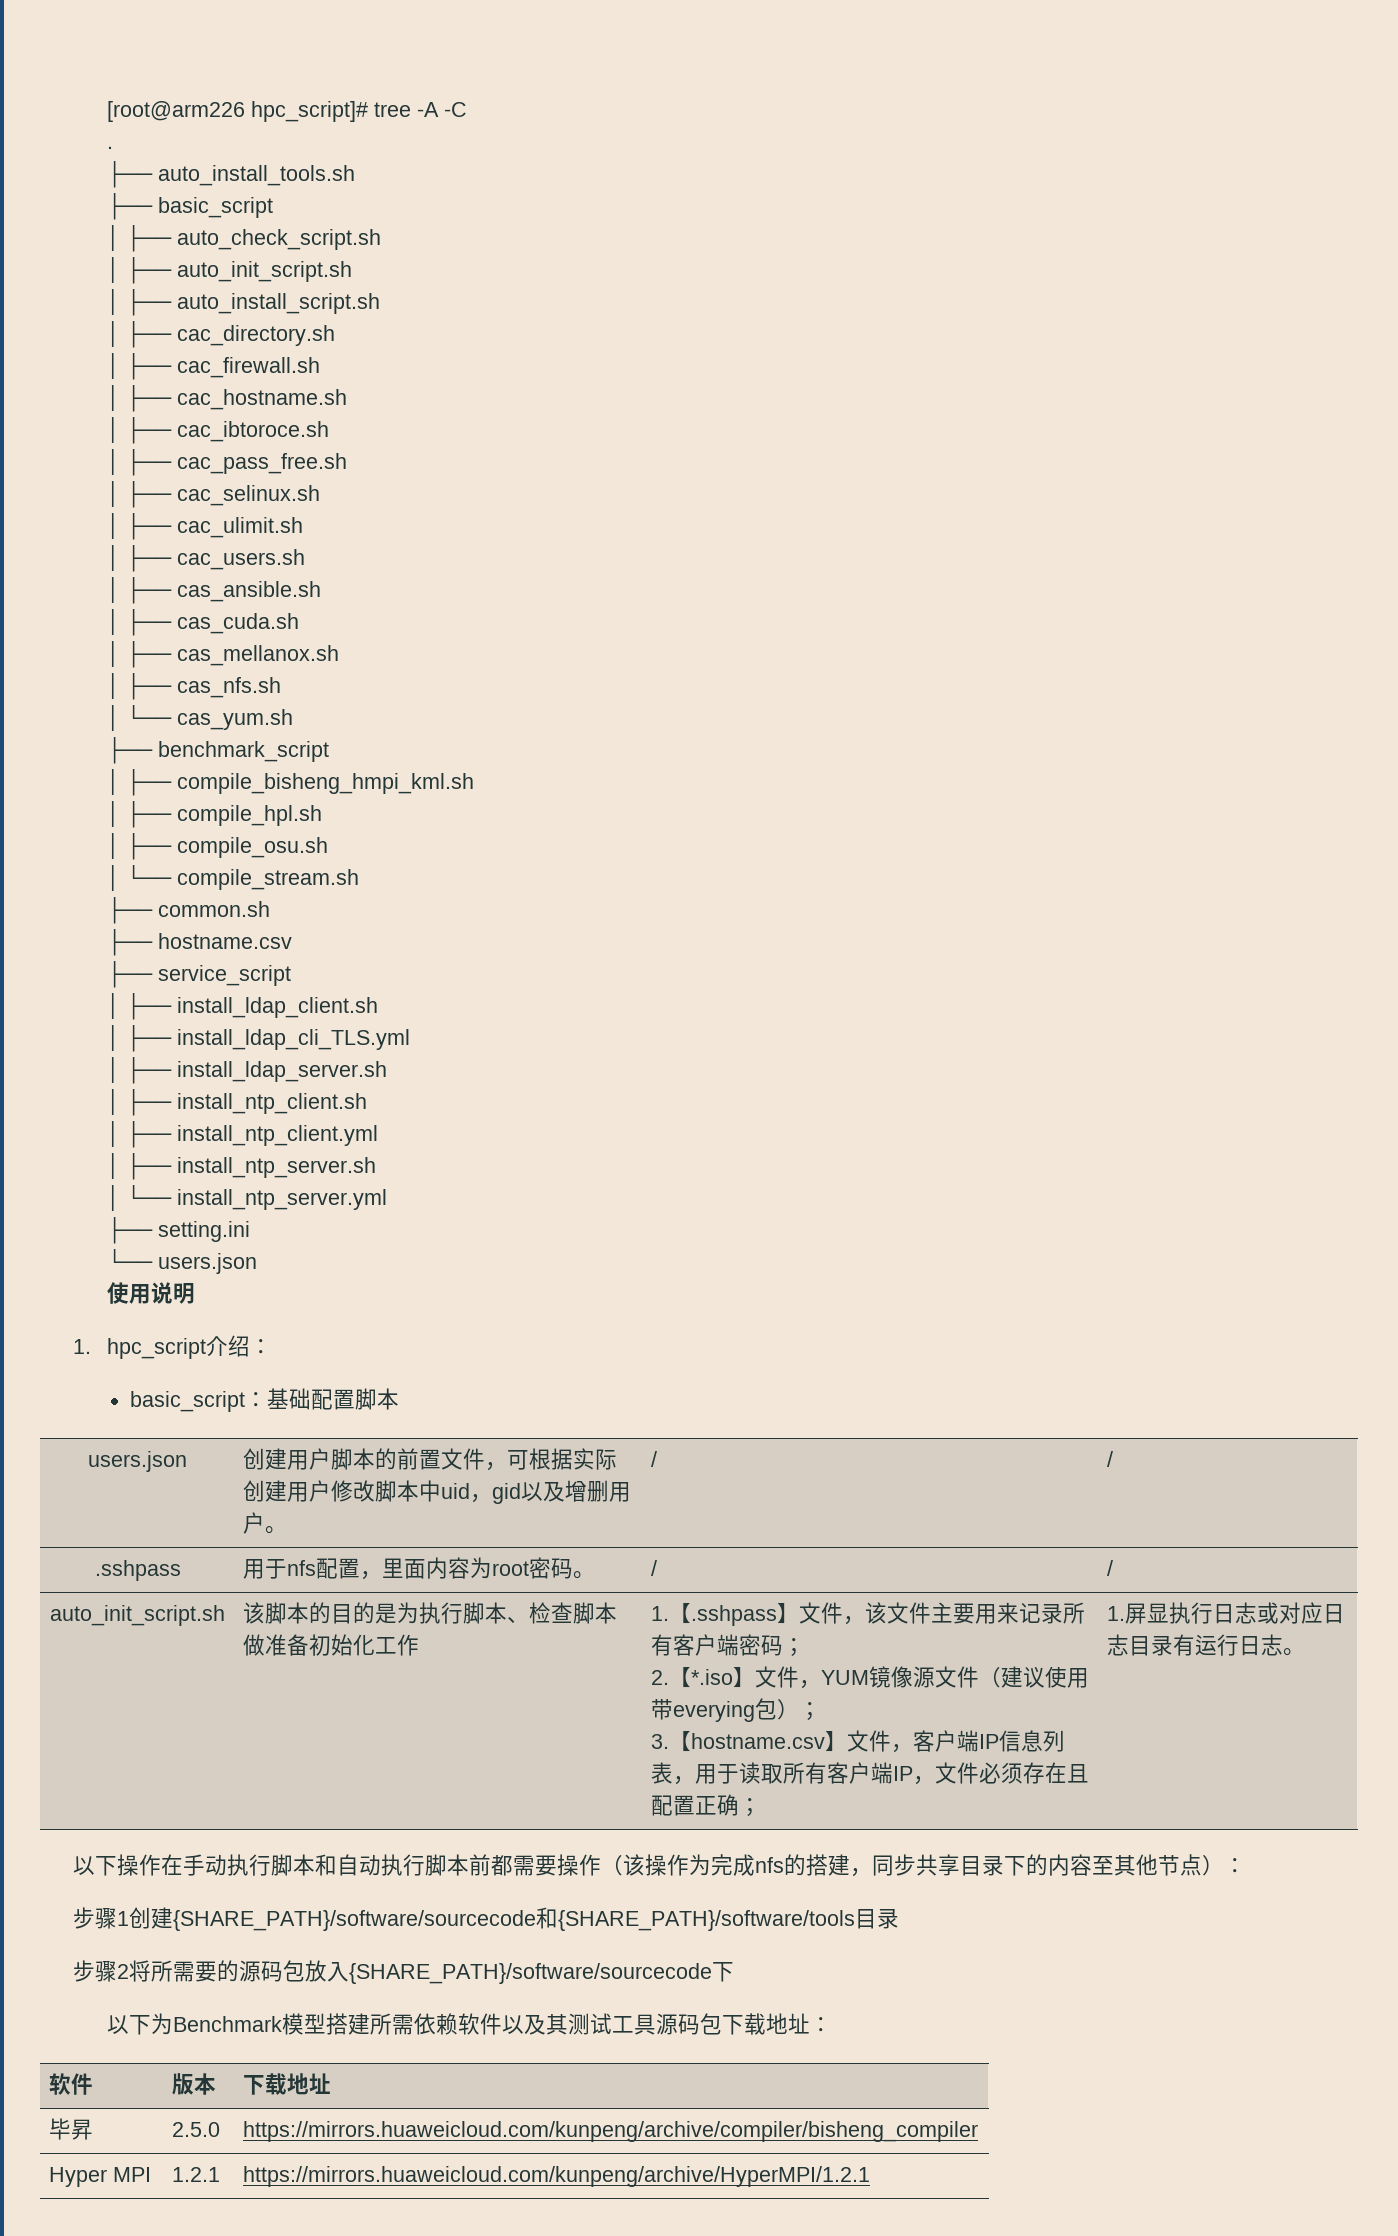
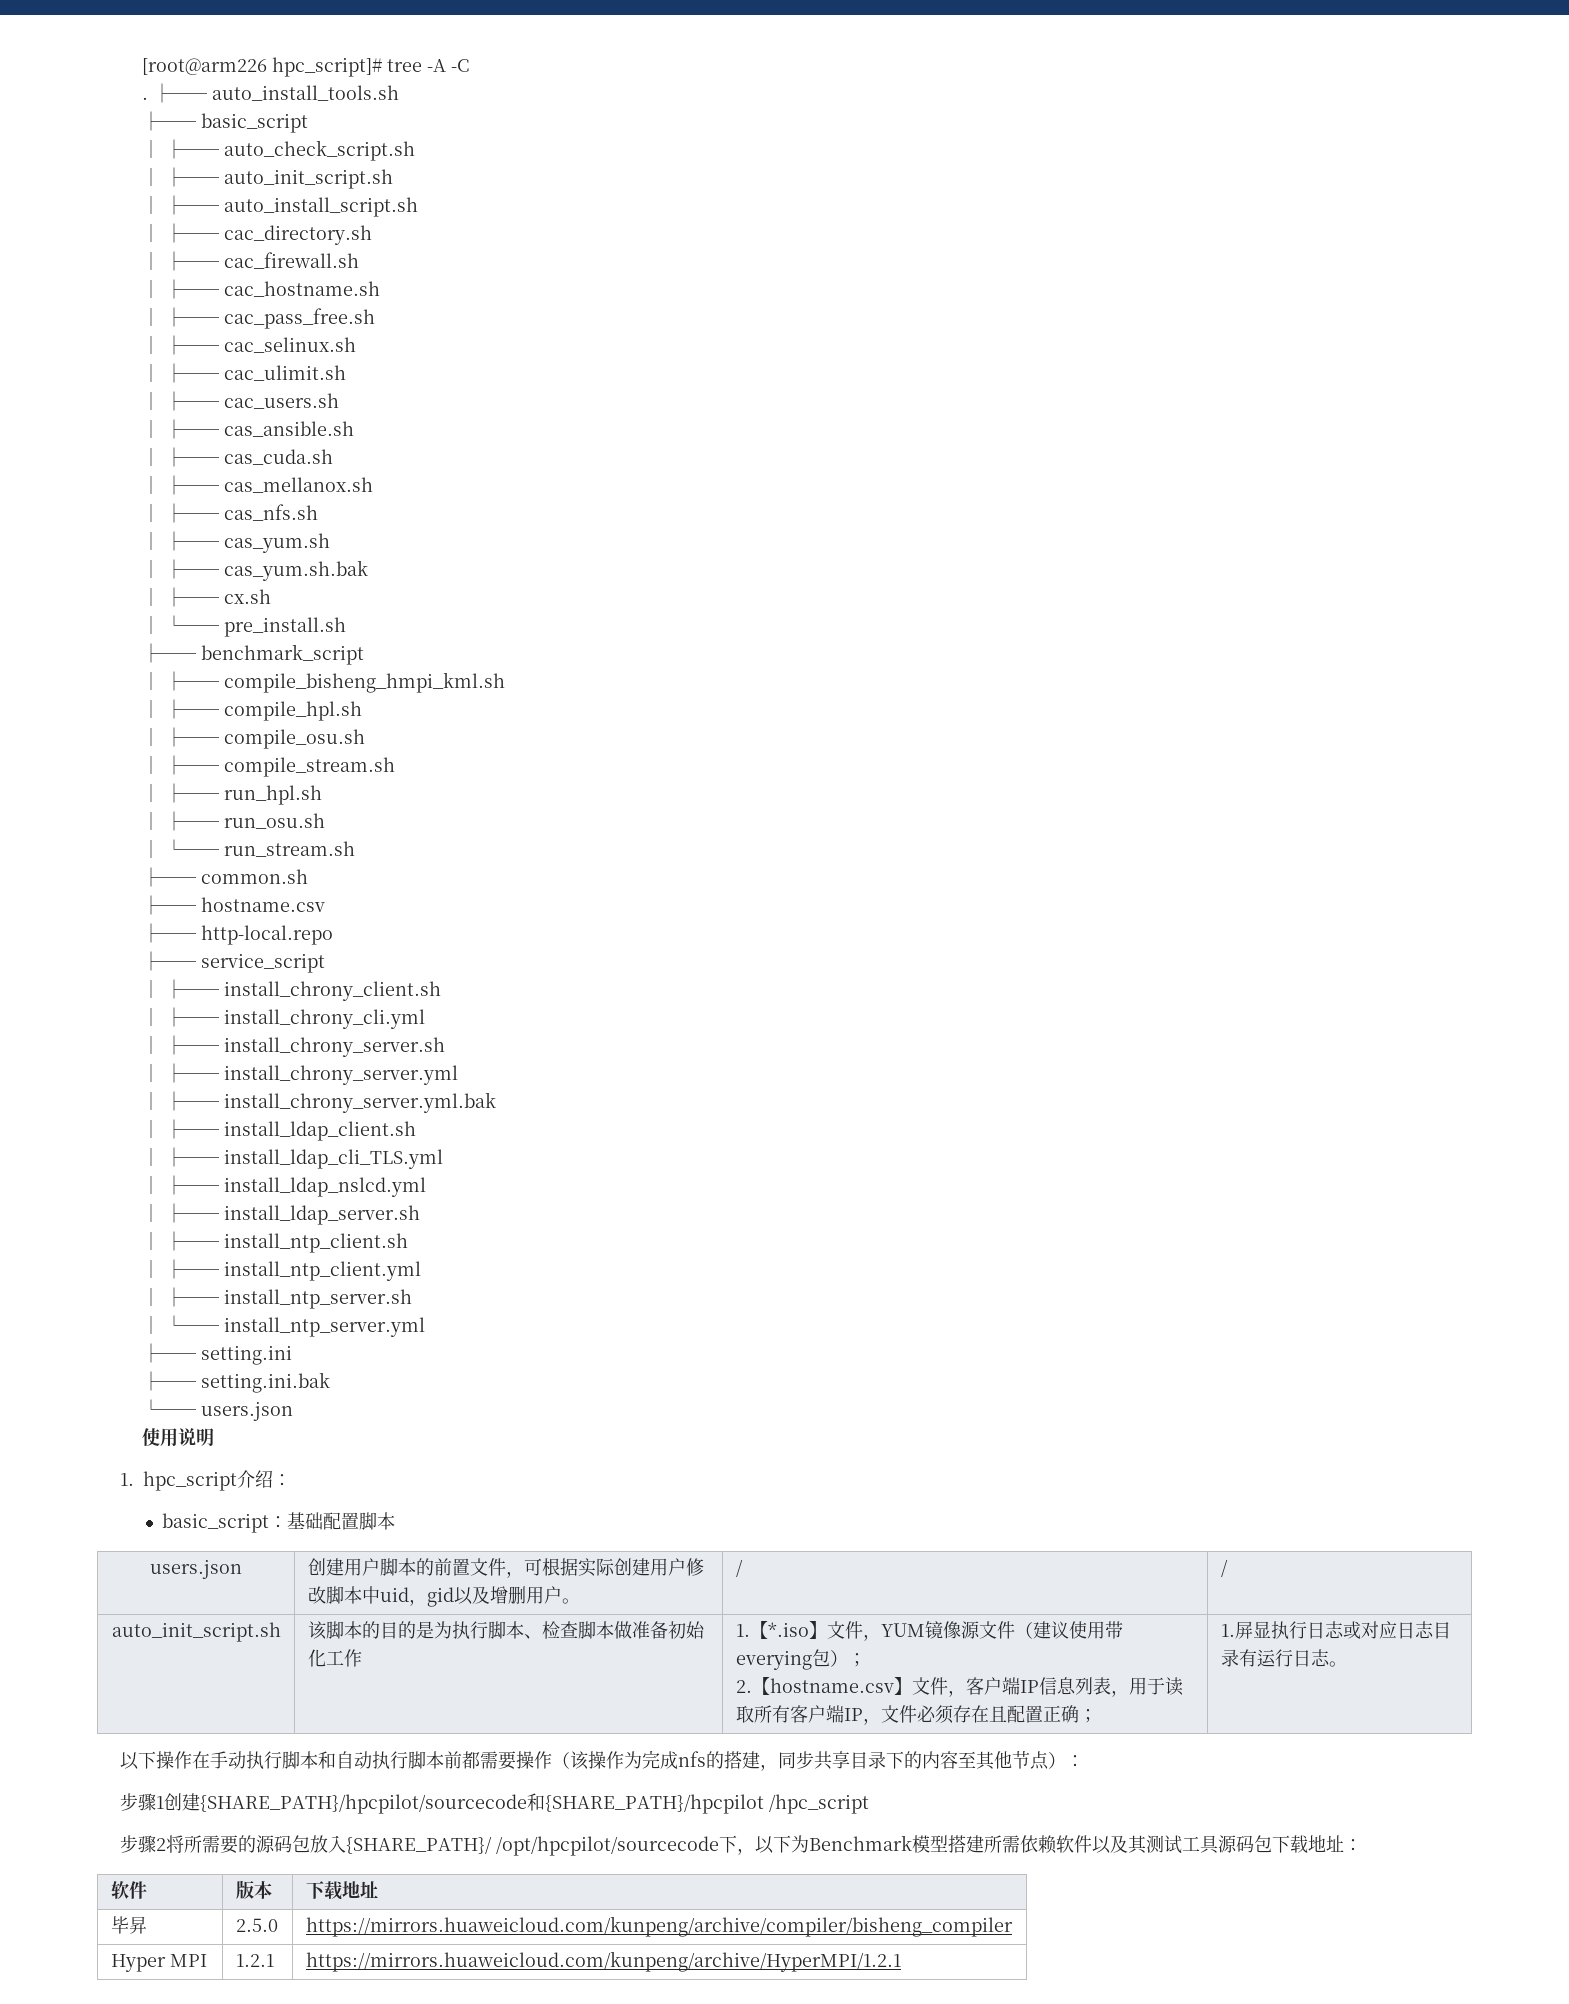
(113, 147) // -> (149, 98) none
[106,417,329,444] // │ ├── cac_ibtoroce.sh -> (381, 289) none
[106,705,293,731] // │ └── cas_yum.sh -> [142,531,331,553] [142,559,369,581] [142,587,272,607] [142,615,347,637] // │ ├── cas_yum.sh // │ ├── cas_yum.sh.bak // │ ├── cx.sh // │ └── pre_install.sh
[106,865,359,891] // │ └── compile_stream.sh -> [142,755,396,777] [142,783,323,805] [142,811,326,831] [142,839,356,859] // │ ├── compile_stream.sh // │ ├── run_hpl.sh // │ ├── run_osu.sh // │ └── run_stream.sh
(292, 941) none -> [142,923,334,945] // ├── http-local.repo
(291, 975) none -> [142,979,442,1001] [142,1007,426,1029] [142,1035,446,1057] [142,1063,459,1085] [142,1091,497,1113] // │ ├── install_chrony_client.sh // │ ├── install_chrony_cli.yml // │ ├── install_chrony_server.sh // │ ├── install_chrony_server.yml // │ ├── install_chrony_server.yml.bak
(410, 1039) none -> [142,1175,427,1197] // │ ├── install_ldap_nslcd.yml
(250, 1231) none -> [142,1371,331,1393] // ├── setting.ini.bak
[94,1560,181,1581] [243,1557,596,1580] [651,1560,658,1576] [1107,1560,1114,1576] // .sshpass | 用于nfs配置，里面内容为root密码。 | / | / -> (1228, 1568) none
[691,1602,1086,1626] [651,1634,806,1657] [651,1667,692,1688] .sshpass】文件，该文件主要用来记录所有客户端密码； // 2.【 -> (768, 1630) none
[651,1734,670,1749] 3. -> [735,1680,752,1693] 2.
[173,1907,900,1931] {SHARE_PATH}/software/sourcecode和{SHARE_PATH}/software/tools目录 -> [199,1793,869,1814] {SHARE_PATH}/hpcpilot/sourcecode和{SHARE_PATH}/hpcpilot /hpc_script
[349,1962,735,1984] {SHARE_PATH}/software/sourcecode下 // -> [345,1835,755,1856] {SHARE_PATH}/ /opt/hpcpilot/sourcecode下，

